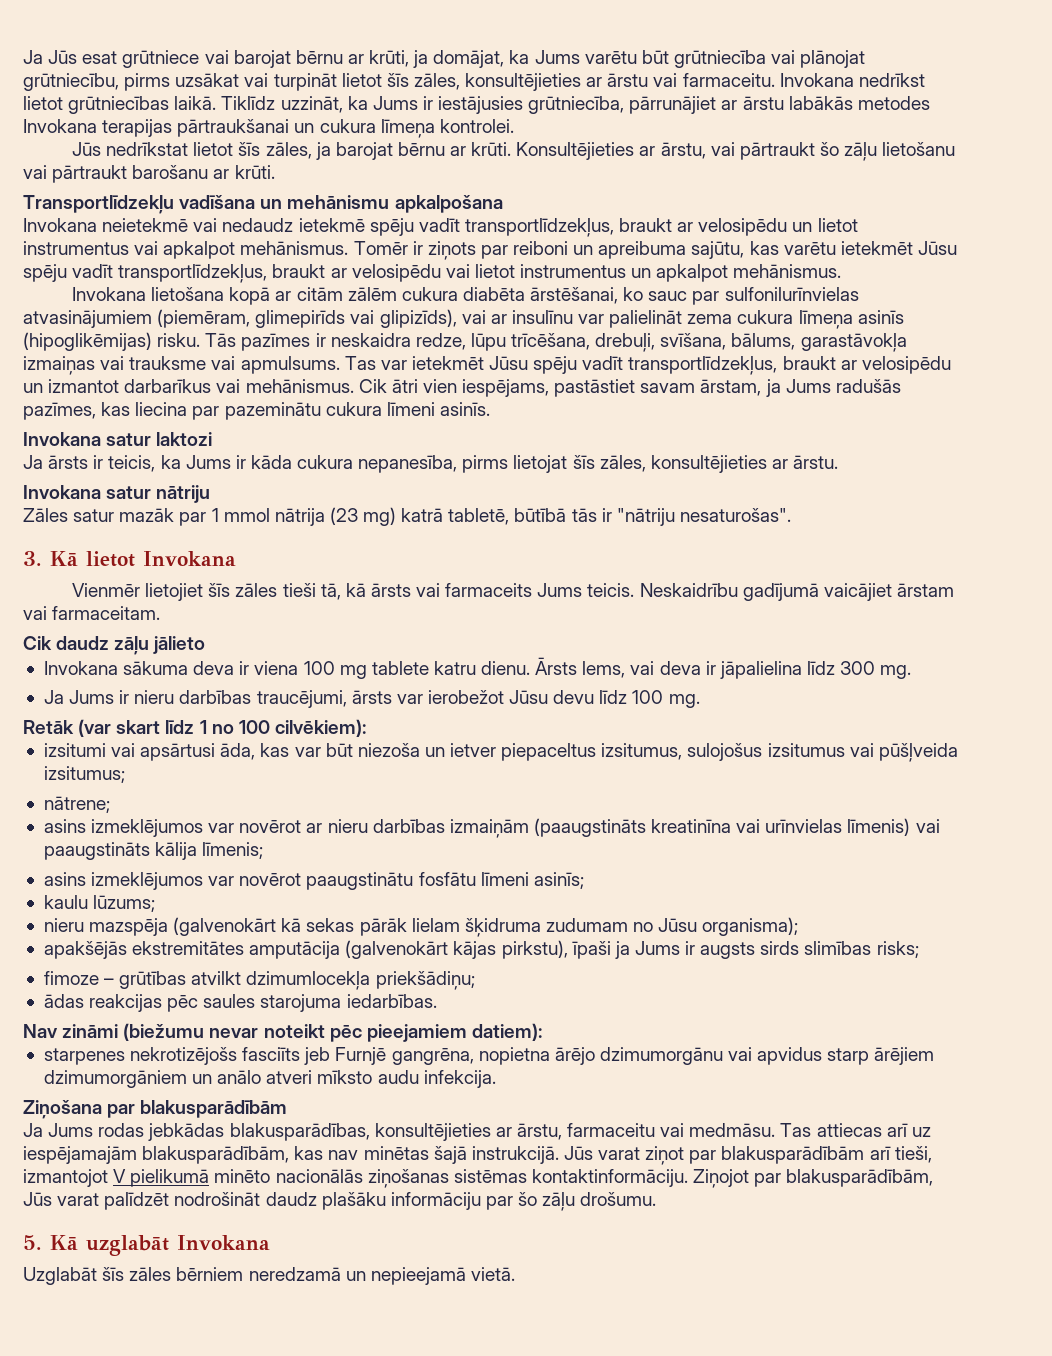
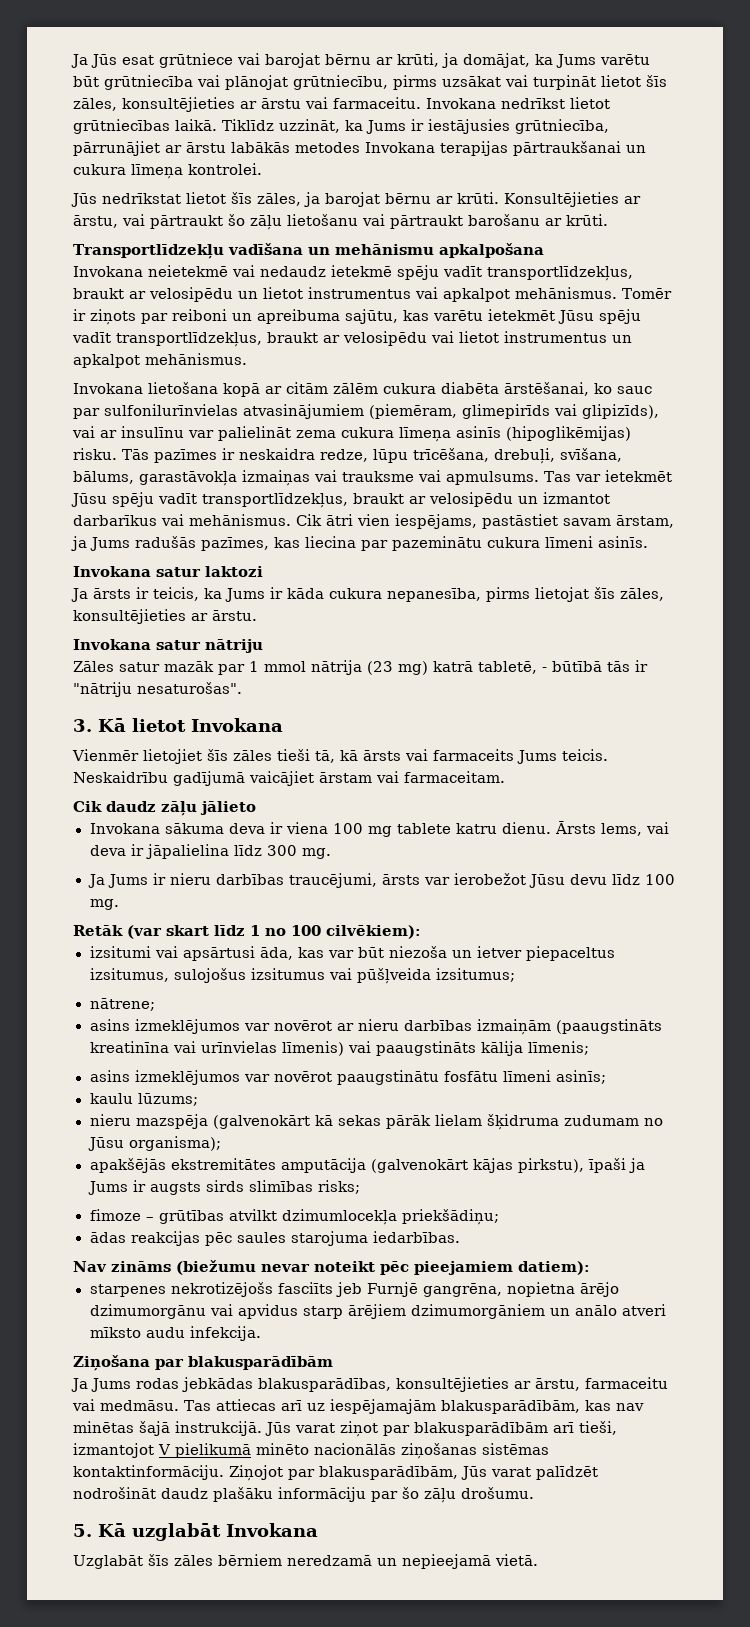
(510, 516) none -> [542,667,547,672] -
[62,1024,119,1038] zināmi -> [111,1261,171,1272] zināms

